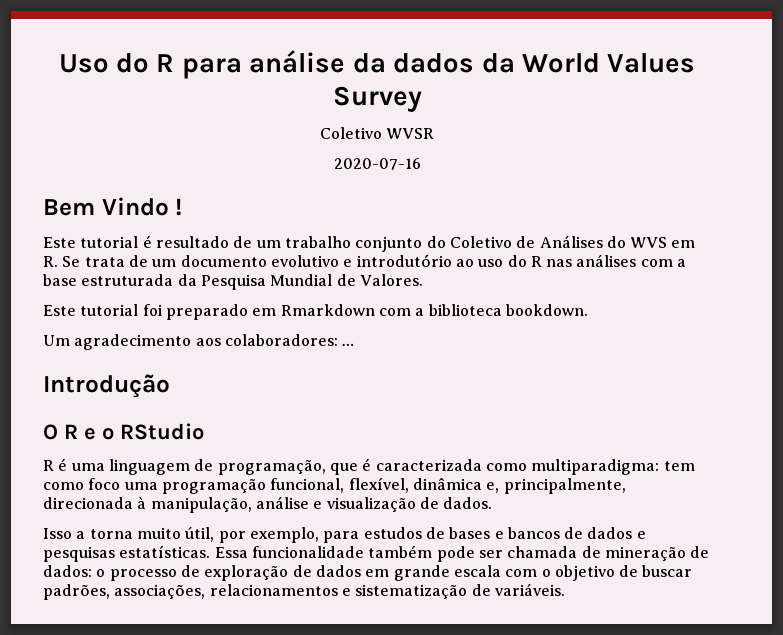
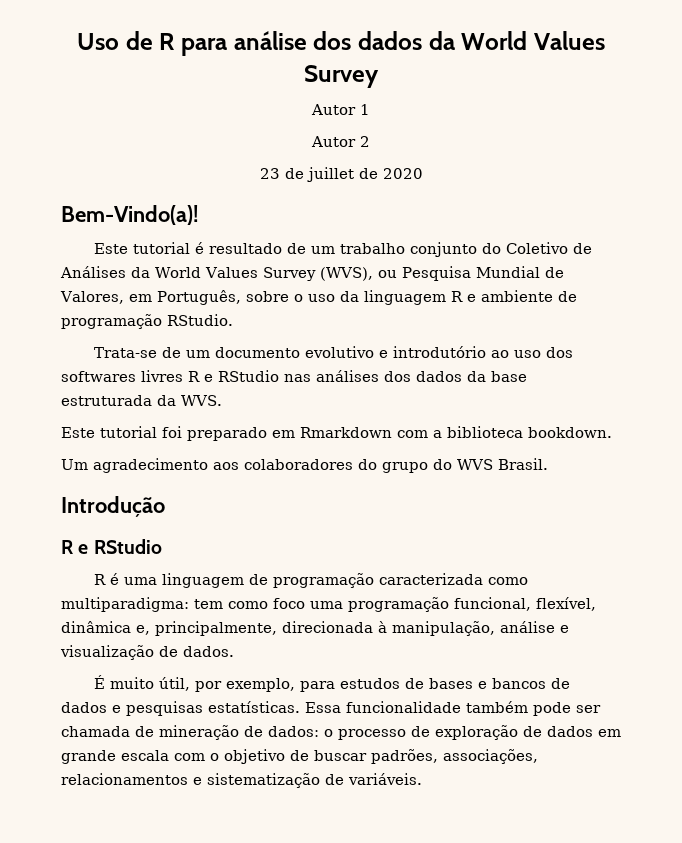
[116,53,150,73] do -> [125,31,153,50] de
[352,53,386,73] da -> [313,31,352,50] dos
[319,127,435,139] [333,158,421,170] [43,197,183,216] Coletivo WVSR // 2020-07-16 // Bem Vindo ! -> [311,104,370,115] [311,136,370,147] [259,167,423,182] [61,205,199,225] Autor 1 // Autor 2 // 23 de juillet de 2020 // Bem-Vindo(a)!
[606,236,696,248] [43,256,125,267] do WVS em R. Se trata -> [131,266,564,281] [60,290,577,305] [61,314,233,329] [94,347,158,358] da World Values Survey (WVS), ou Pesquisa Mundial de Valores, em Português, sobre o uso da linguagem R e ambiente de programação RStudio. // Trata-se
[507,254,687,267] [43,274,423,290] do R nas análises com a base estruturada da Pesquisa Mundial de Valores. -> [546,347,574,358] [61,370,527,382] [61,395,222,406] dos softwares livres R e RStudio nas análises dos dados da base estruturada da WVS.
[224,334,355,346] colaboradores: … -> [244,458,548,473] colaboradores do grupo do WVS Brasil.
[43,424,114,440] O R e o -> [61,540,89,554] R e
[217,458,372,475] programação, que é -> [273,573,375,588] programação
[43,528,133,539] Isso a torna -> [94,675,106,689] É

